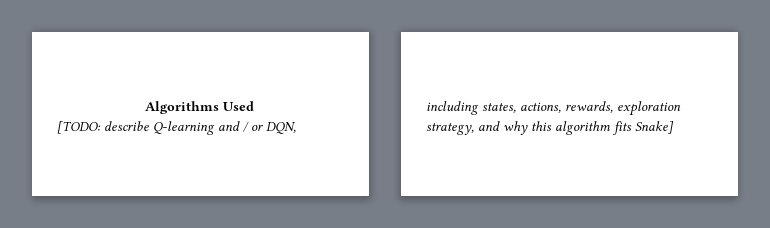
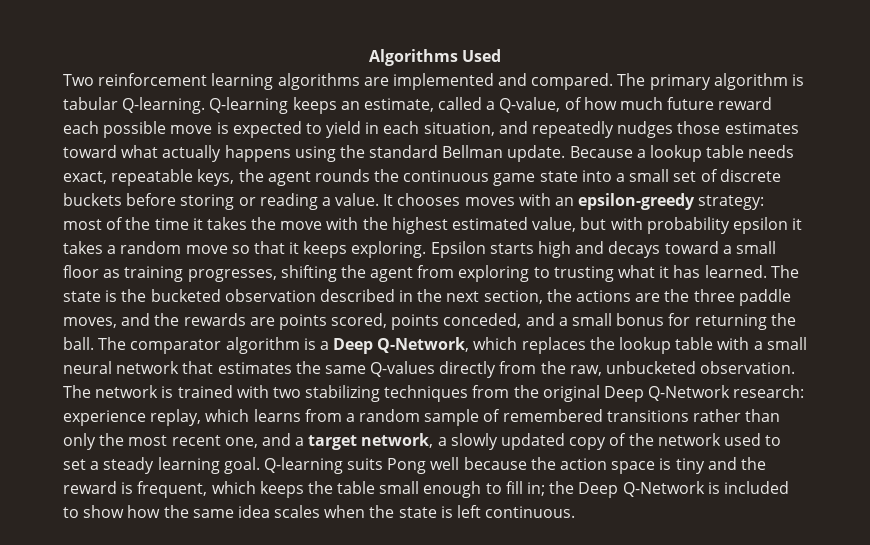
[57,121,296,135] [426,101,681,116] [426,121,674,135] [TODO: describe Q-learning and / or DQN, including states, actions, rewards, exploration strategy, and why this algorithm fits Snake] -> [63,73,805,90] [63,97,773,114] [63,121,799,138] [63,145,795,162] [63,169,781,186] [63,193,765,210] [63,217,803,234] [63,241,776,258] [63,265,799,282] [63,289,791,306] [63,313,796,330] [63,337,807,354] [63,361,796,378] [63,385,805,402] [63,409,781,426] [63,433,782,450] [63,457,766,474] [63,481,789,498] [63,505,576,518] Two reinforcement learning algorithms are implemented and compared. The primary algorithm is tabular Q-learning. Q-learning keeps an estimate, called a Q-value, of how much future reward each possible move is expected to yield in each situation, and repeatedly nudges those estimates toward what actually happens using the standard Bellman update. Because a lookup table needs exact, repeatable keys, the agent rounds the continuous game state into a small set of discrete buckets before storing or reading a value. It chooses moves with an epsilon-greedy strategy: most of the time it takes the move with the highest estimated value, but with probability epsilon it takes a random move so that it keeps exploring. Epsilon starts high and decays toward a small floor as training progresses, shifting the agent from exploring to trusting what it has learned. The state is the bucketed observation described in the next section, the actions are the three paddle moves, and the rewards are points scored, points conceded, and a small bonus for returning the ball. The comparator algorithm is a Deep Q-Network, which replaces the lookup table with a small neural network that estimates the same Q-values directly from the raw, unbucketed observation. The network is trained with two stabilizing techniques from the original Deep Q-Network research: experience replay, which learns from a random sample of remembered transitions rather than only the most recent one, and a target network, a slowly updated copy of the network used to set a steady learning goal. Q-learning suits Pong well because the action space is tiny and the reward is frequent, which keeps the table small enough to fill in; the Deep Q-Network is included to show how the same idea scales when the state is left continuous.

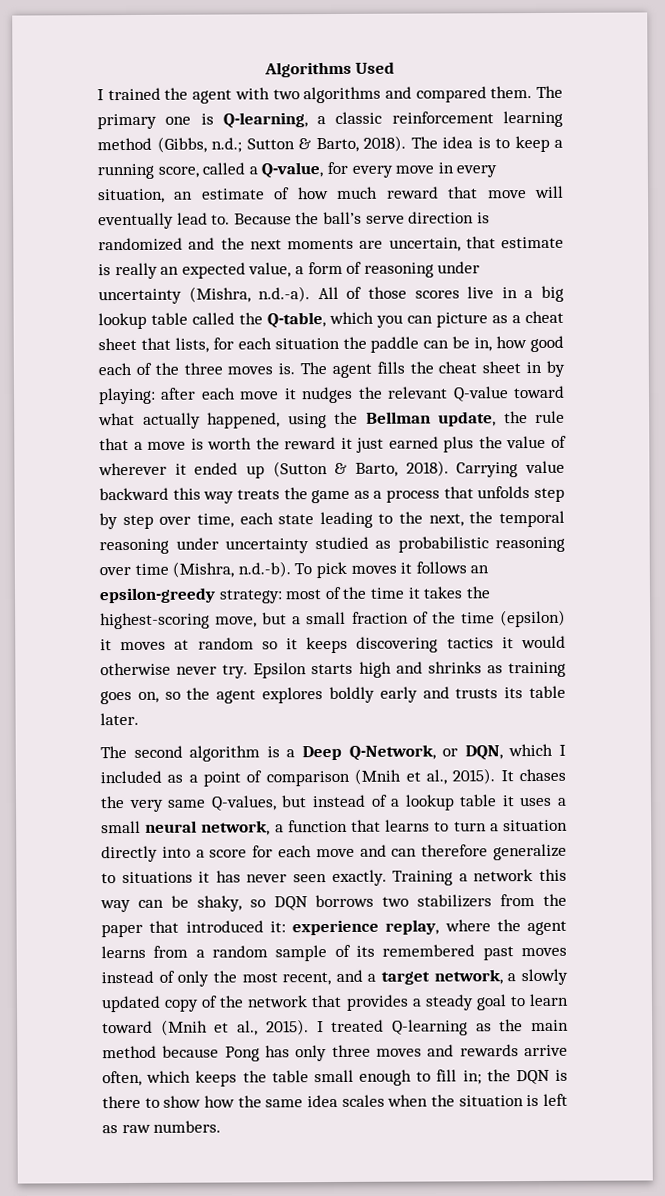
[63,73,805,90] [63,97,773,114] [63,121,799,138] Two reinforcement learning algorithms are implemented and compared. The primary algorithm is tabular Q-learning. Q-learning keeps an estimate, called a Q-value, of how much future reward each possible move is expected to yield in each situation, and repeatedly nudges those estimates -> [97,85,563,104] [97,110,563,130] [97,135,563,153] [97,161,498,180] [97,185,564,204] [98,211,490,230] [98,236,564,252] [98,261,481,280] [98,285,565,305] [98,310,564,330] [98,335,564,353] [98,360,566,379] [98,386,509,405] I trained the agent with two algorithms and compared them. The primary one is Q-learning, a classic reinforcement learning method (Gibbs, n.d.; Sutton & Barto, 2018). The idea is to keep a running score, called a Q-value, for every move in every situation, an estimate of how much reward that move will eventually lead to. Because the ball’s serve direction is randomized and the next moments are uncertain, that estimate is really an expected value, a form of reasoning under uncertainty (Mishra, n.d.-a). All of those scores live in a big lookup table called the Q-table, which you can picture as a cheat sheet that lists, for each situation the paddle can be in, how good each of the three moves is. The agent fills the cheat sheet in by playing: after each move it nudges the relevant Q-value
[224,145,291,162] happens -> [207,412,280,429] happened,
[369,145,795,162] [63,169,781,186] [63,193,551,210] standard Bellman update. Because a lookup table needs exact, repeatable keys, the agent rounds the continuous game state into a small set of discrete buckets before storing or reading a value. It chooses moves with -> [365,410,565,427] [99,435,567,453] [98,460,565,479] [99,486,565,504] [99,510,565,530] [99,536,565,555] [99,561,467,579] Bellman update, the rule that a move is worth the reward it just earned plus the value of wherever it ended up (Sutton & Barto, 2018). Carrying value backward this way treats the game as a process that unfolds step by step over time, each state leading to the next, the temporal reasoning under uncertainty studied as probabilistic reasoning over time (Mishra, n.d.-b). To pick moves it follows
[280,217,803,234] [63,241,776,258] [63,265,799,282] [63,289,791,306] [63,313,796,330] [63,337,222,354] move with the highest estimated value, but with probability epsilon it takes a random move so that it keeps exploring. Epsilon starts high and decays toward a small floor as training progresses, shifting the agent from exploring to trusting what it has learned. The state is the bucketed observation described in the next section, the actions are the three paddle moves, and the rewards are points scored, points conceded, and a small bonus for returning the ball. The comparator -> [100,609,566,630] [100,635,566,654] [100,661,566,679] [100,685,566,705] [100,712,139,726] [100,745,183,759] highest-scoring move, but a small fraction of the time (epsilon) it moves at random so it keeps discovering tactics it would otherwise never try. Epsilon starts high and shrinks as training goes on, so the agent explores boldly early and trusts its table later. // The second
[473,337,807,354] [63,361,796,378] [63,385,805,402] [63,409,250,426] which replaces the lookup table with a small neural network that estimates the same Q-values directly from the raw, unbucketed observation. The network is trained with two stabilizing techniques from the original Deep Q-Network research: experience replay, which -> [442,743,566,761] [100,768,566,787] [100,794,567,812] [101,819,568,836] [101,843,567,863] [101,868,567,887] [100,893,567,913] [101,919,567,938] or DQN, which I included as a point of comparison (Mnih et al., 2015). It chases the very same Q-values, but instead of a lookup table it uses a small neural network, a function that learns to turn a situation directly into a score for each move and can therefore generalize to situations it has never seen exactly. Training a network this way can be shaky, so DQN borrows two stabilizers from the paper that introduced it: experience replay, where the agent
[502,409,781,422] remembered transitions rather than -> [356,944,567,961] [101,970,175,984] its remembered past moves instead of
[171,435,258,448] recent one, -> [282,972,332,986] recent,
[723,433,782,446] [63,457,766,474] [63,481,208,498] used to set a steady learning goal. Q-learning suits Pong well because the action space is tiny and the reward is frequent, -> [311,993,568,1011] [102,1019,569,1036] [102,1044,568,1062] [102,1070,142,1087] that provides a steady goal to learn toward (Mnih et al., 2015). I treated Q-learning as the main method because Pong has only three moves and rewards arrive often,
[578,481,789,498] Deep Q-Network is included -> [515,1069,568,1085] [102,1095,141,1109] DQN is there
[398,507,437,518] state -> [458,1095,524,1107] situation
[485,506,576,518] continuous. -> [102,1120,222,1134] as raw numbers.

